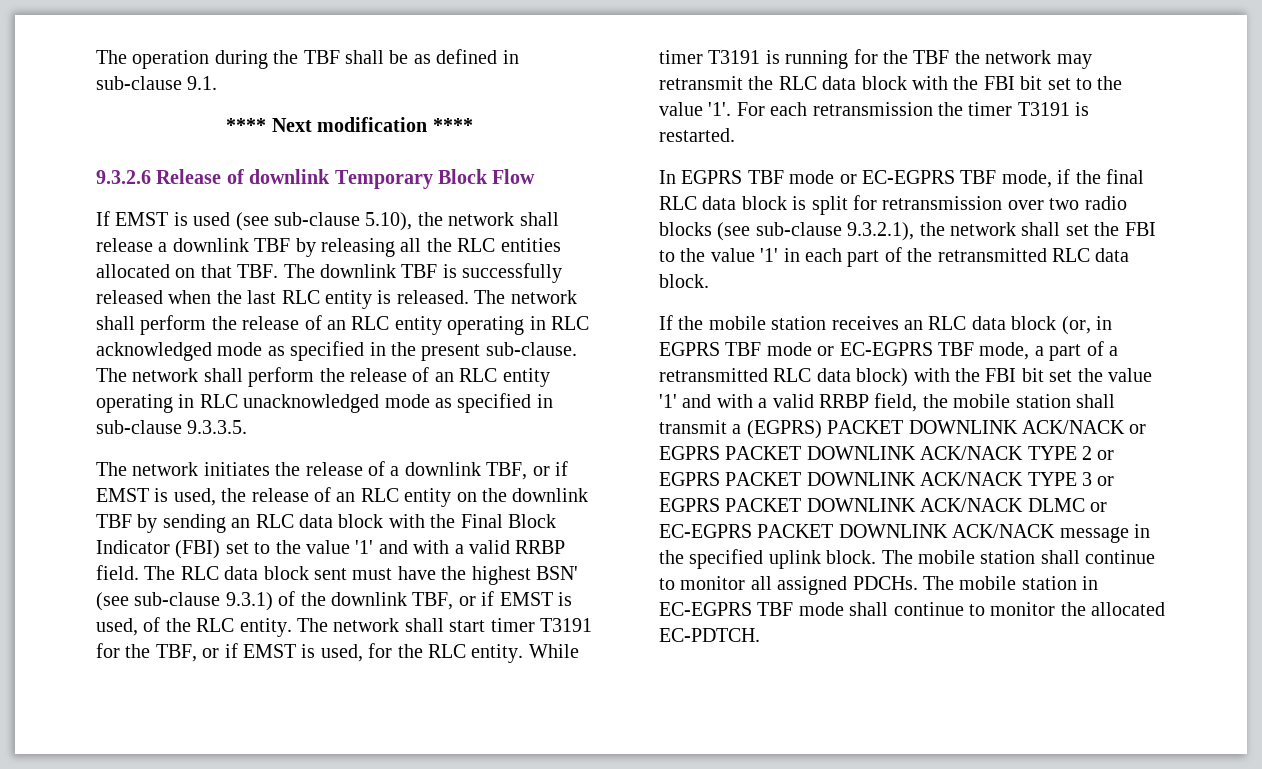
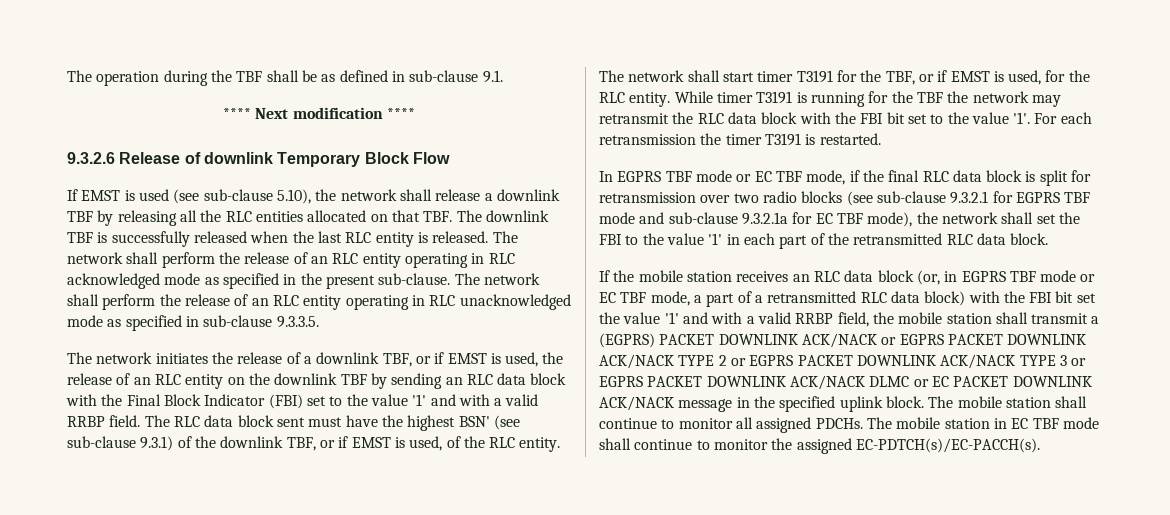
[862,170,955,184] EC-EGPRS -> [754,171,772,182] EC
[847,222,915,241] 9.3.2.1), -> [950,191,1091,204] [599,212,913,227] 9.3.2.1 for EGPRS TBF mode and sub-clause 9.3.2.1a for EC TBF mode),
[839,342,933,356] EC-EGPRS -> [599,292,616,303] EC
[659,524,752,538] EC-EGPRS -> [931,376,949,387] EC
[659,602,752,616] EC-EGPRS -> [1011,418,1029,429] EC
[1091,602,1166,616] [659,628,760,642] allocated EC-PDTCH. -> [796,438,1040,454] assigned EC-PDTCH(s)/EC-PACCH(s).

